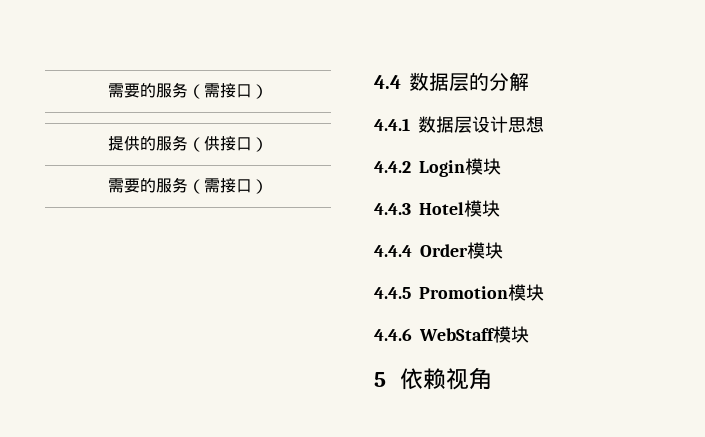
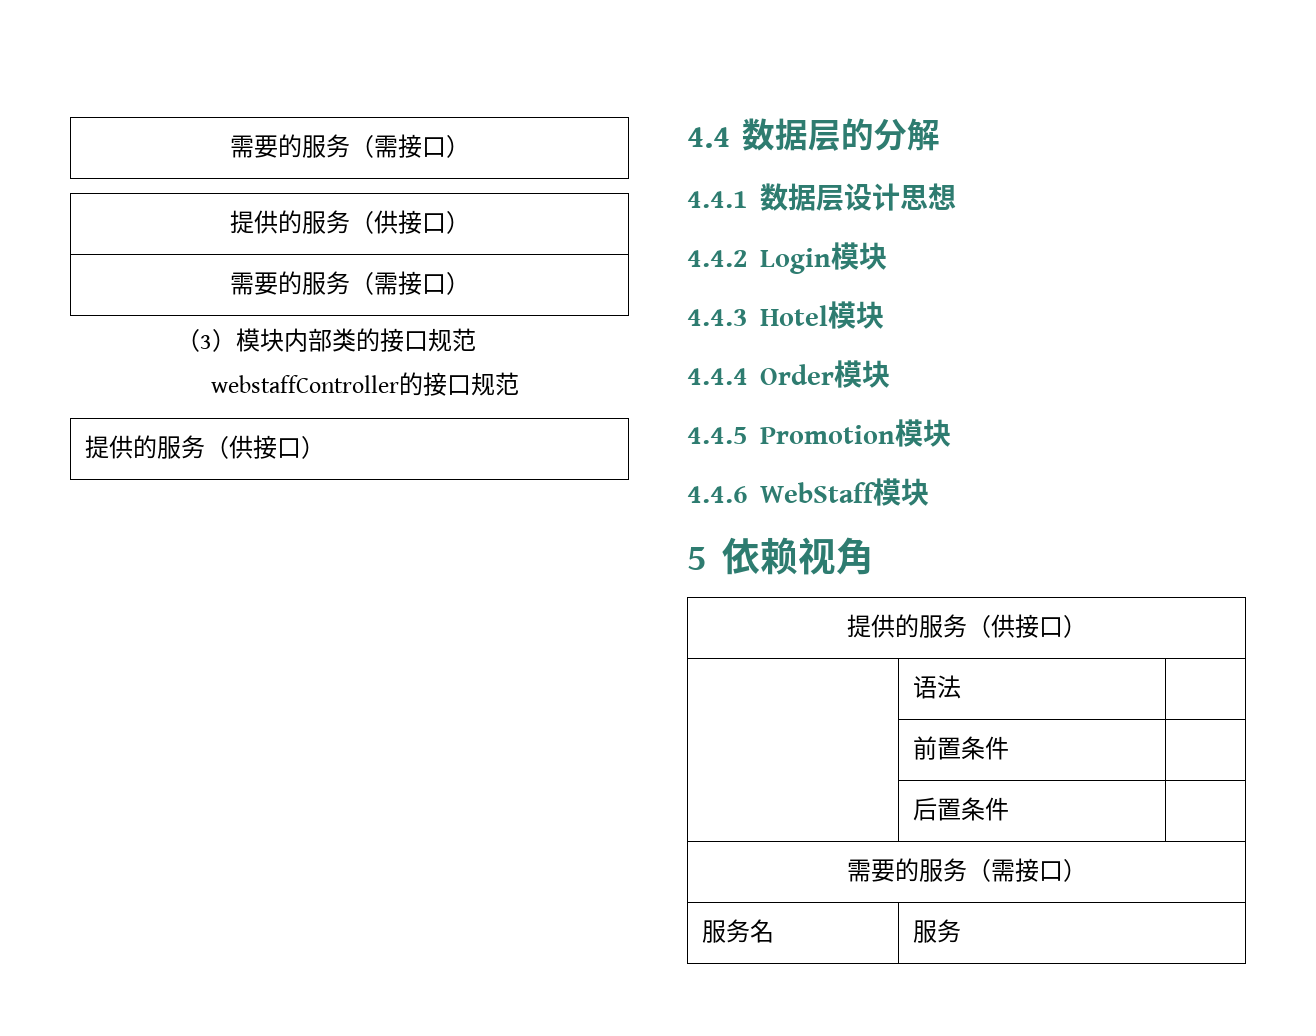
(268, 186) none -> [175,328,476,352] [211,372,520,396] [85,435,326,459] // （3）模块内部类的接口规范 // webstaffController的接口规范 // 提供的服务（供接口）
(492, 378) none -> [846,614,1087,638] [913,675,962,699] [913,736,1010,760] [913,797,1010,821] [846,858,1087,882] [702,919,775,943] [913,919,962,943] // 提供的服务（供接口） // | 语法 | // | 前置条件 | // | 后置条件 | // 需要的服务（需接口） // 服务名 | 服务

